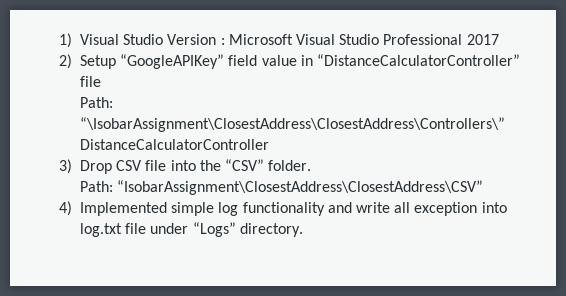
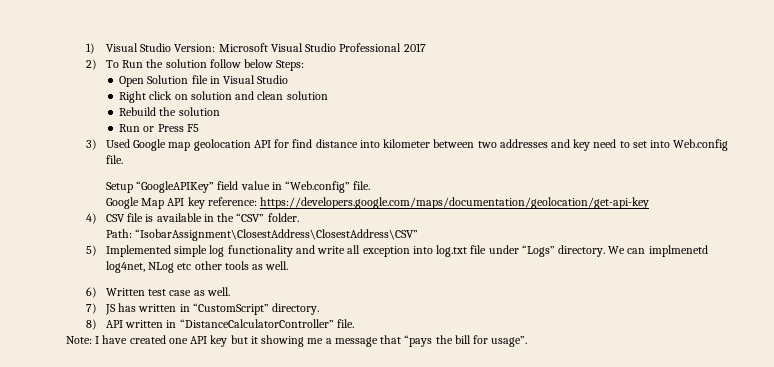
[167,34,225,45] Version : -> [174,44,216,52] Version:
(73, 61) none -> [105,59,305,71] [119,75,289,87] [119,91,328,103] [119,107,220,116] [119,124,199,132] [85,139,729,151] [105,155,123,164] To Run the solution follow below Steps: // Open Solution file in Visual Studio // Right click on solution and clean solution // Rebuild the solution // Run or Press F5 // 3) Used Google map geolocation API for find distance into kilometer between two addresses and key need to set into Web.config file. //
[316,54,520,66] [80,76,102,87] [80,97,114,108] [80,117,506,132] [80,139,270,150] [59,159,196,174] “DistanceCalculatorController” file // Path: “\IsobarAssignment\ClosestAddress\ClosestAddress\Controllers\” DistanceCalculatorController // 3) Drop CSV file into -> [285,181,371,193] [105,197,650,209] [85,213,214,224] “Web.config” file. // Google Map API key reference: https://developers.google.com/maps/documentation/geolocation/get-api-key // 4) CSV file is available in
[59,201,73,216] 4) -> [85,245,97,256] 5)
(303, 230) none -> [608,245,708,257] [105,261,289,273] [85,287,230,298] [85,303,320,315] [85,319,354,330] [66,335,528,347] We can implmenetd log4net, NLog etc other tools as well. // 6) Written test case as well. // 7) JS has written in “CustomScript” directory. // 8) API written in “DistanceCalculatorController” file. // Note: I have created one API key but it showing me a message that “pays the bill for usage”.

